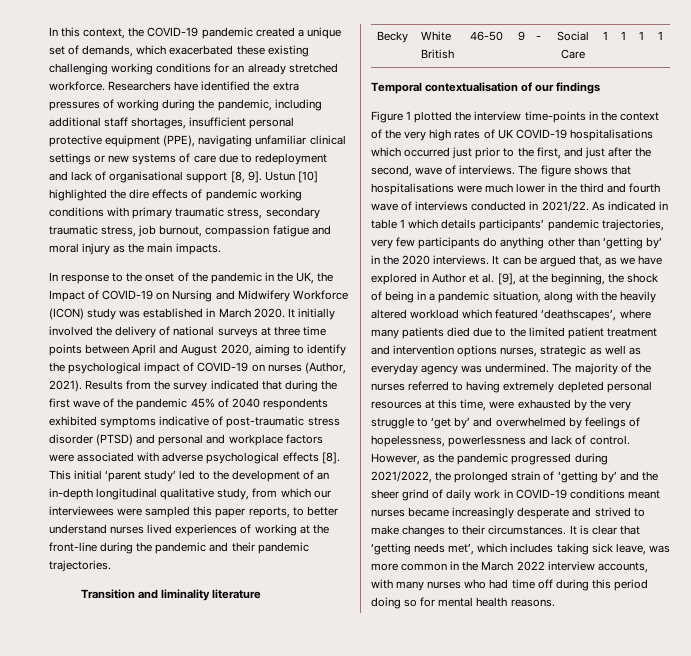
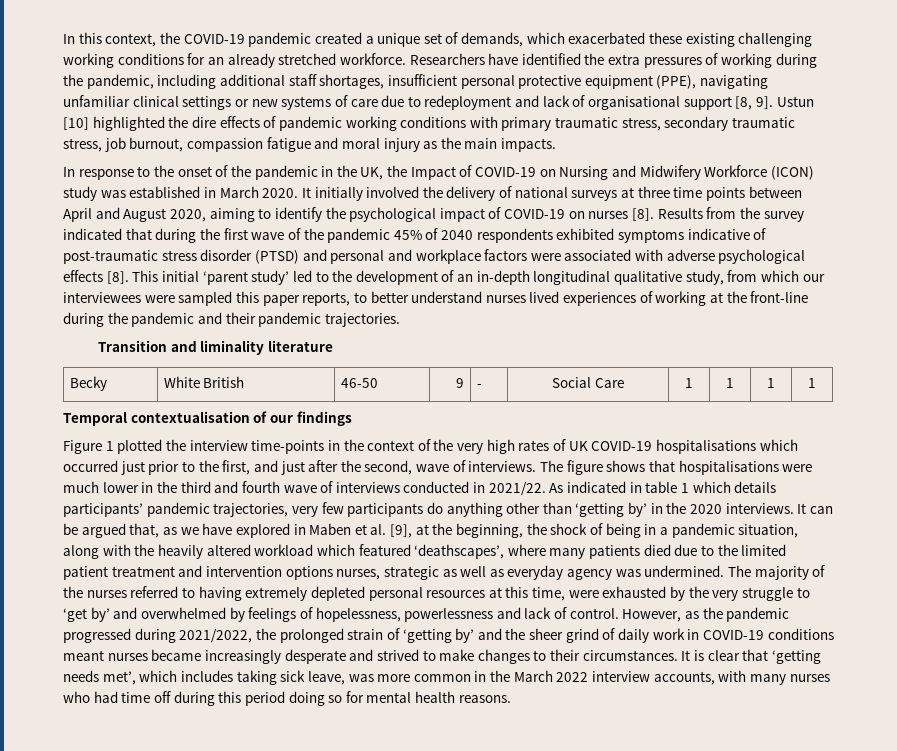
[304,362,346,374] [49,380,82,392] (Author, 2021). -> [632,208,655,221] [8].
[432,273,467,283] Author -> [309,523,352,535] Maben

